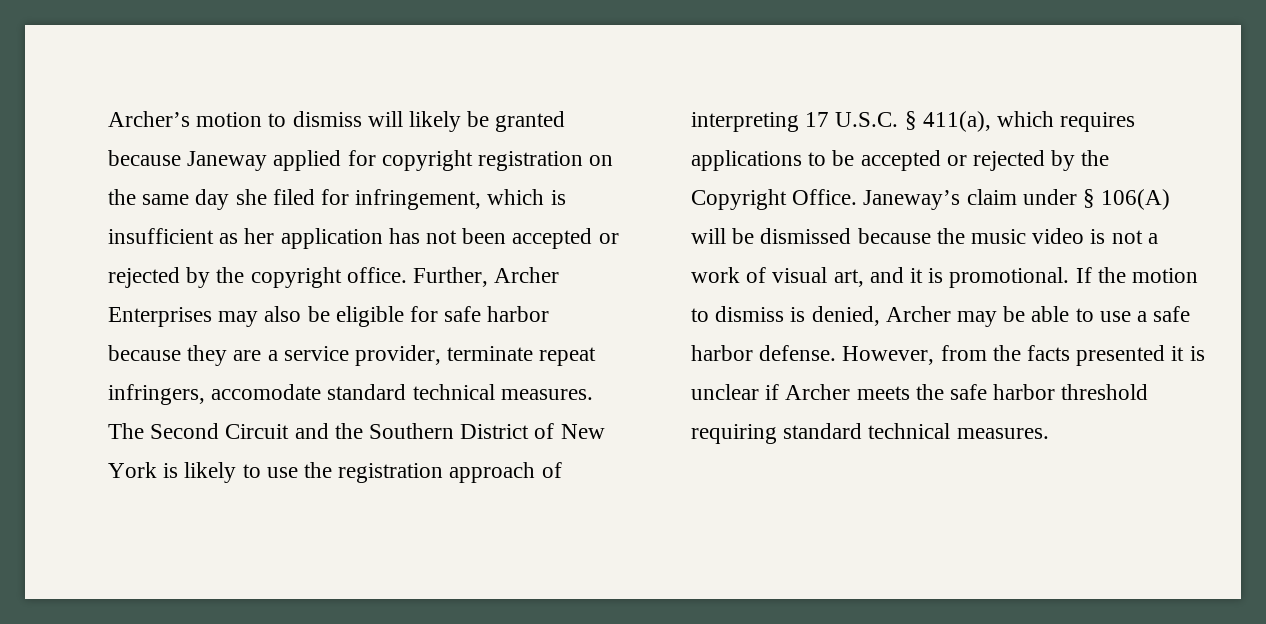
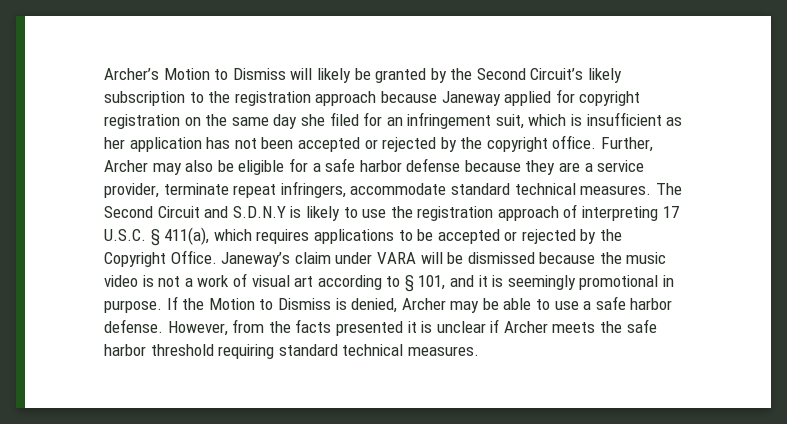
[196,111,362,127] motion to dismiss -> [163,68,286,80] Motion to Dismiss
(566, 121) none -> [430,68,623,83] [104,91,377,106] by the Second Circuit’s likely subscription to the registration approach
[355,189,482,210] infringement, -> [386,112,524,129] an infringement suit,
[108,307,212,327] Enterprises -> (148, 166) none
[444,306,550,322] safe harbor -> [312,158,461,172] a safe harbor defense
[211,384,322,400] accomodate -> [350,183,447,195] accommodate
[334,423,605,439] [108,462,157,478] the Southern District of New York -> [232,206,286,218] S.D.N.Y
[1083,189,1171,210] § 106(A) -> [376,252,416,264] VARA
[833,267,1199,288] [691,306,785,322] art, and it is promotional. If the motion to dismiss -> [294,275,675,292] [104,296,331,313] art according to § 101, and it is seemingly promotional in purpose. If the Motion to Dismiss

